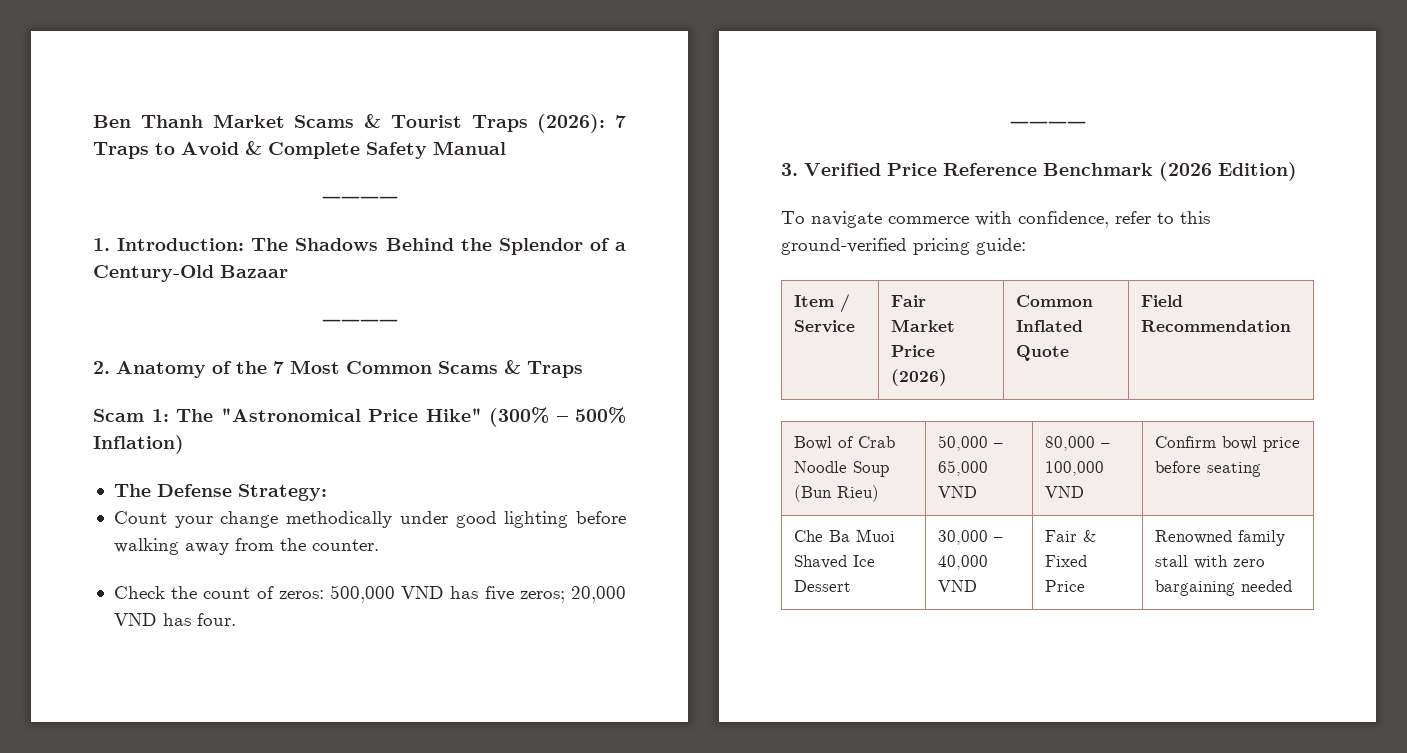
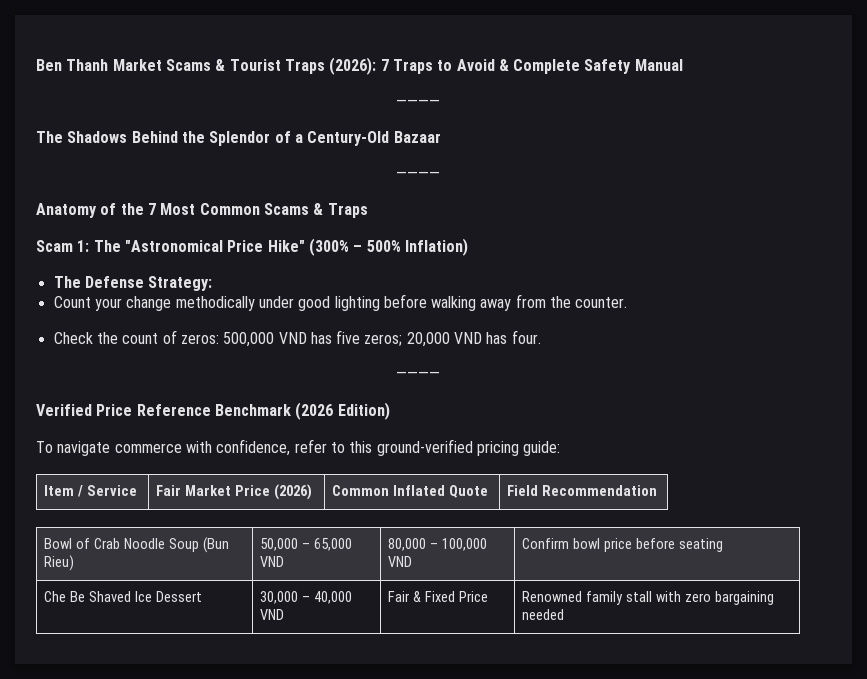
[93,238,245,251] 1. Introduction: -> (440, 103) none
[93,361,110,374] 2. -> (440, 175) none
[781,163,798,176] 3. -> (440, 375) none
[828,529,895,542] Ba Muoi -> [69,591,85,602] Be

